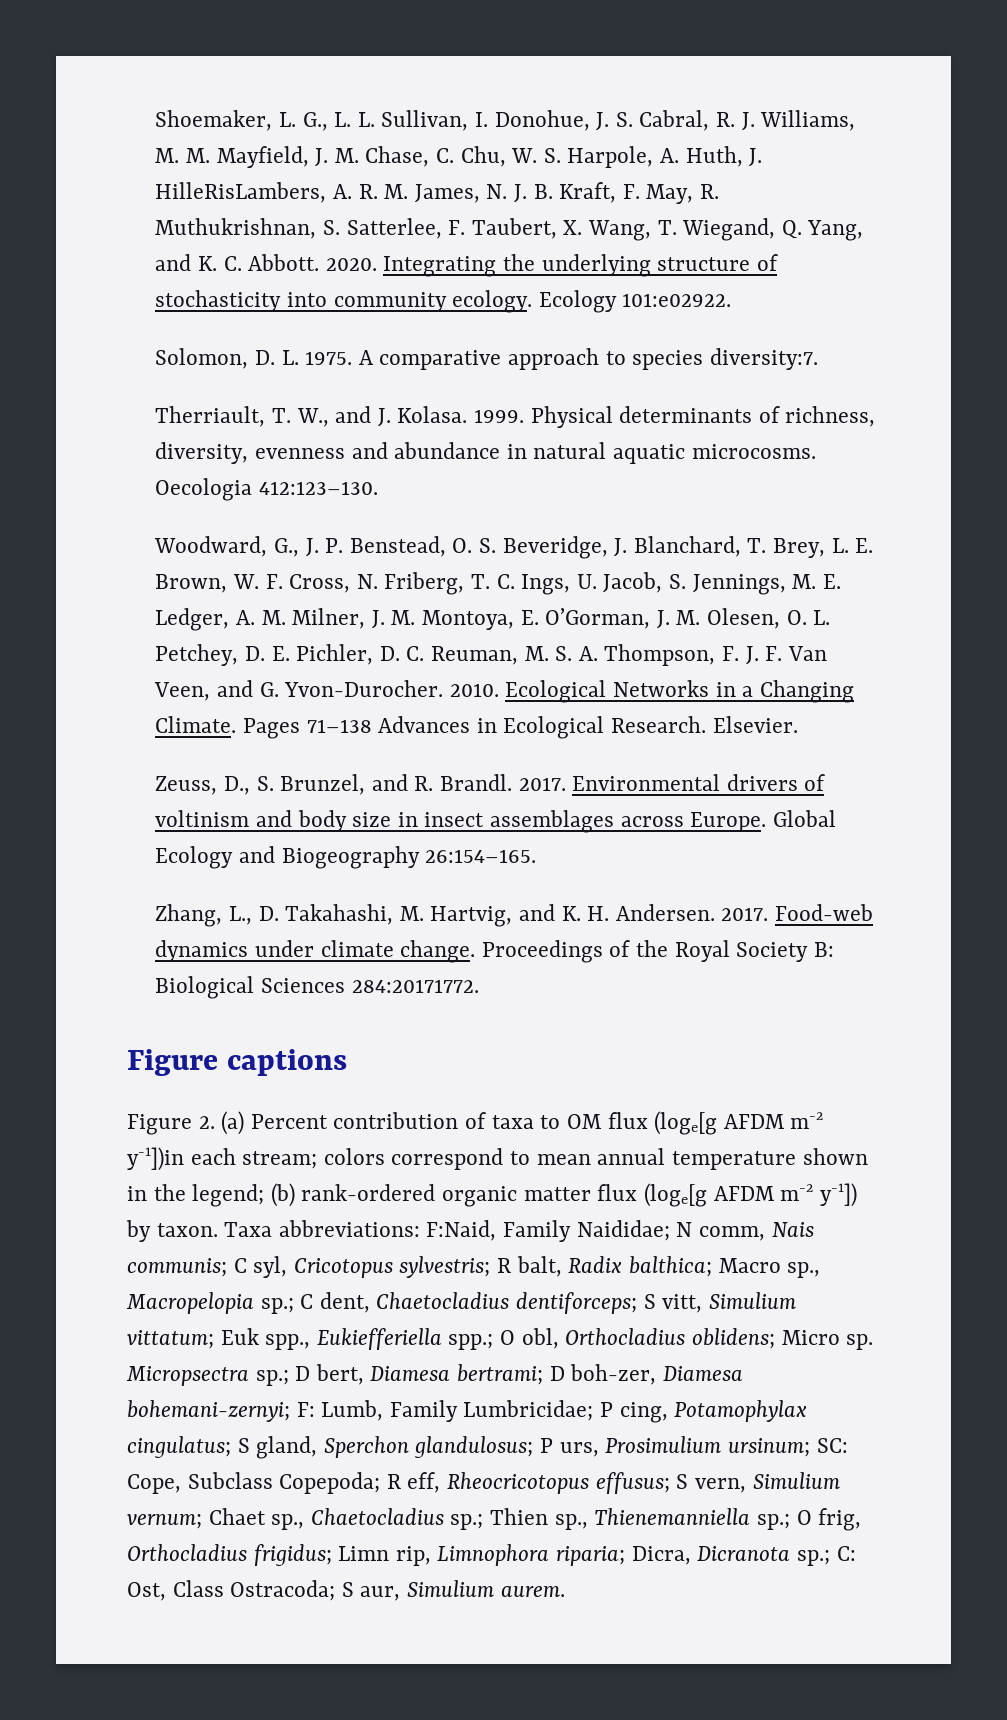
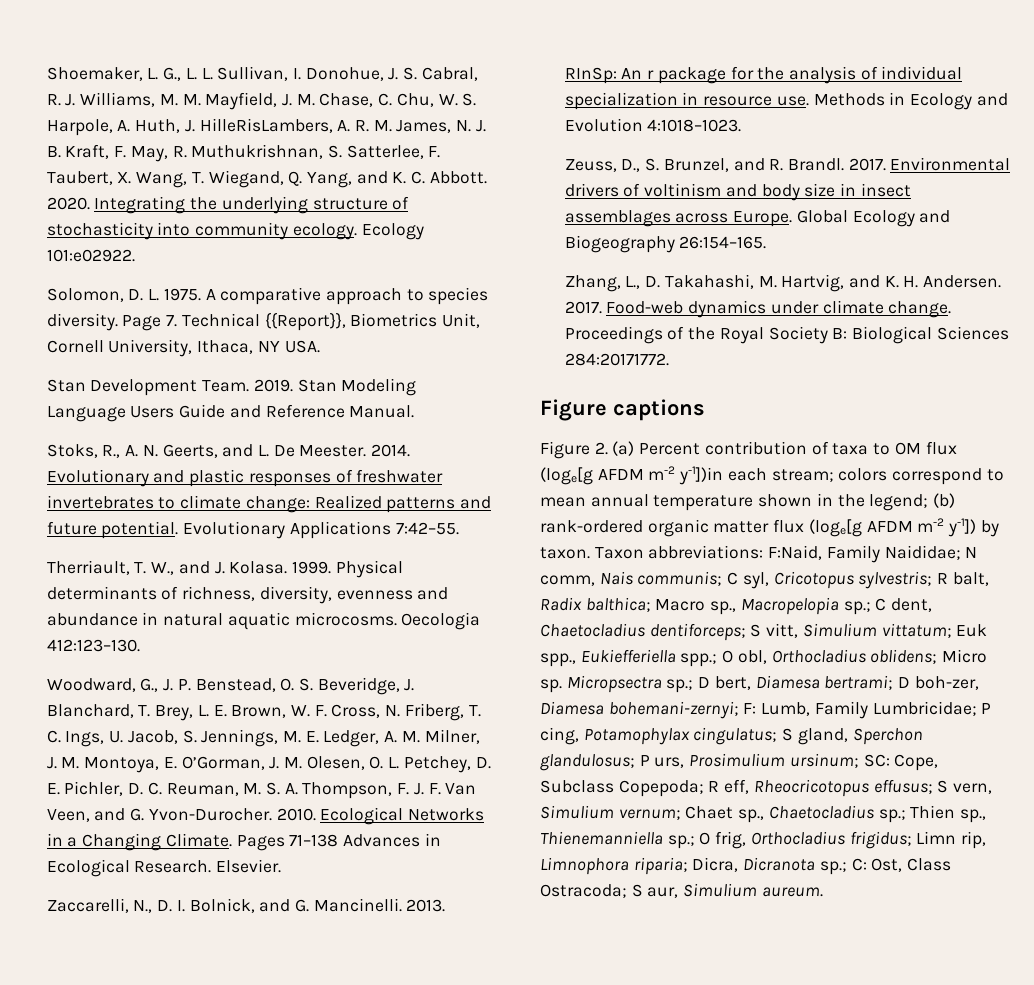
[709,348,818,370] diversity:7. -> [46,312,480,331] [46,339,320,357] [46,378,417,396] [46,404,415,422] [46,444,411,458] [46,469,444,487] [46,495,491,513] [46,521,459,539] diversity. Page 7. Technical {{Report}}, Biometrics Unit, Cornell University, Ithaca, NY USA. // Stan Development Team. 2019. Stan Modeling Language Users Guide and Reference Manual. // Stoks, R., A. N. Geerts, and L. De Meester. 2014. Evolutionary and plastic responses of freshwater invertebrates to climate change: Realized patterns and future potential. Evolutionary Applications 7:42–55.
(798, 724) none -> [46,898,446,913] [564,66,963,84] [564,92,1008,110] [564,118,742,132] // Zaccarelli, N., D. I. Bolnick, and G. Mancinelli. 2013. RInSp: An r package for the analysis of individual specialization in resource use. Methods in Ecology and Evolution 4:1018–1023.
[224,1222,273,1237] Taxa -> [594,547,644,559] Taxon
[500,1585,565,1597] aurem. -> [761,887,823,897] aureum.

